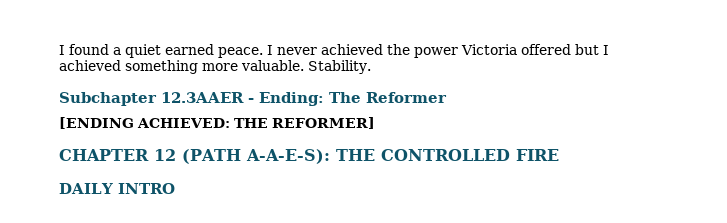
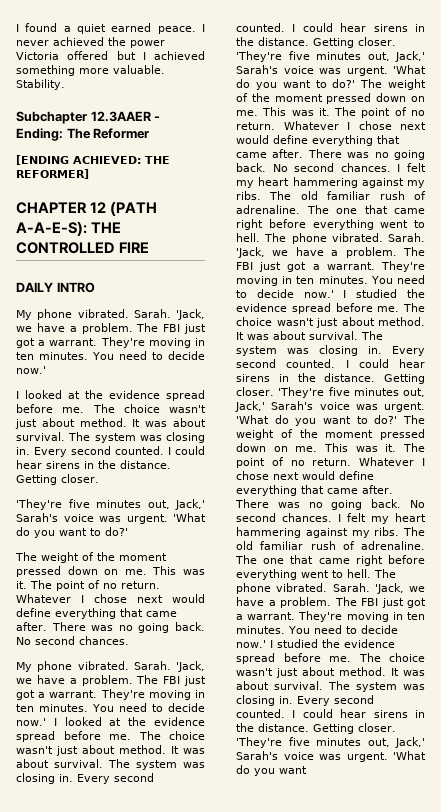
(175, 188) none -> [16,309,205,320] [16,323,206,334] [16,337,205,348] [16,351,205,360] [16,366,46,374] [16,390,205,401] [16,404,206,413] [15,418,206,429] [16,432,205,443] [16,446,205,457] [16,460,171,469] [16,474,99,485] [16,499,205,510] [16,513,206,524] [16,527,128,538] [15,552,167,563] [16,566,205,577] [16,580,160,591] [16,594,205,603] [16,608,177,619] [16,622,205,633] [16,636,129,645] [16,661,205,672] [16,675,206,686] [16,689,205,700] [16,703,205,712] [16,717,205,726] [16,731,205,742] [16,745,205,756] [16,759,205,770] [16,773,154,784] [236,23,425,32] [236,37,396,48] [236,51,425,62] [236,65,426,76] [236,79,426,90] [236,93,425,104] [236,107,425,118] [236,121,426,130] [236,135,400,146] [236,149,425,160] [236,163,426,172] [236,177,425,188] [236,191,426,200] [236,205,425,214] [236,219,425,230] [236,233,425,244] [236,247,425,258] [236,261,425,272] [236,275,425,286] [236,289,425,298] [236,303,425,314] [236,317,425,328] [236,331,383,340] [236,345,425,356] [236,359,425,368] [236,373,425,384] [236,387,425,398] [235,401,425,412] [236,415,425,426] [236,429,425,440] [236,443,425,452] [236,457,425,468] [236,471,374,480] [236,485,393,496] [235,499,425,510] [236,513,426,524] [236,527,425,538] [236,541,425,550] [235,555,425,566] [236,569,396,580] [236,583,425,594] [236,597,426,608] [236,611,425,622] [236,625,398,634] [236,639,395,648] [236,653,425,664] [236,667,425,678] [236,681,425,692] [236,695,374,706] [236,709,425,718] [236,723,396,734] [236,737,425,748] [236,751,426,762] [236,765,307,776] // My phone vibrated. Sarah. 'Jack, we have a problem. The FBI just got a warrant. They're moving in ten minutes. You need to decide now.' // I looked at the evidence spread before me. The choice wasn't just about method. It was about survival. The system was closing in. Every second counted. I could hear sirens in the distance. Getting closer. // 'They're five minutes out, Jack,' Sarah's voice was urgent. 'What do you want to do?' // The weight of the moment pressed down on me. This was it. The point of no return. Whatever I chose next would define everything that came after. There was no going back. No second chances. // My phone vibrated. Sarah. 'Jack, we have a problem. The FBI just got a warrant. They're moving in ten minutes. You need to decide now.' I looked at the evidence spread before me. The choice wasn't just about method. It was about survival. The system was closing in. Every second counted. I could hear sirens in the distance. Getting closer. 'They're five minutes out, Jack,' Sarah's voice was urgent. 'What do you want to do?' The weight of the moment pressed down on me. This was it. The point of no return. Whatever I chose next would define everything that came after. There was no going back. No second chances. I felt my heart hammering against my ribs. The old familiar rush of adrenaline. The one that came right before everything went to hell. The phone vibrated. Sarah. 'Jack, we have a problem. The FBI just got a warrant. They're moving in ten minutes. You need to decide now.' I studied the evidence spread before me. The choice wasn't just about method. It was about survival. The system was closing in. Every second counted. I could hear sirens in the distance. Getting closer. 'They're five minutes out, Jack,' Sarah's voice was urgent. 'What do you want to do?' The weight of the moment pressed down on me. This was it. The point of no return. Whatever I chose next would define everything that came after. There was no going back. No second chances. I felt my heart hammering against my ribs. The old familiar rush of adrenaline. The one that came right before everything went to hell. The phone vibrated. Sarah. 'Jack, we have a problem. The FBI just got a warrant. They're moving in ten minutes. You need to decide now.' I studied the evidence spread before me. The choice wasn't just about method. It was about survival. The system was closing in. Every second counted. I could hear sirens in the distance. Getting closer. 'They're five minutes out, Jack,' Sarah's voice was urgent. 'What do you want

